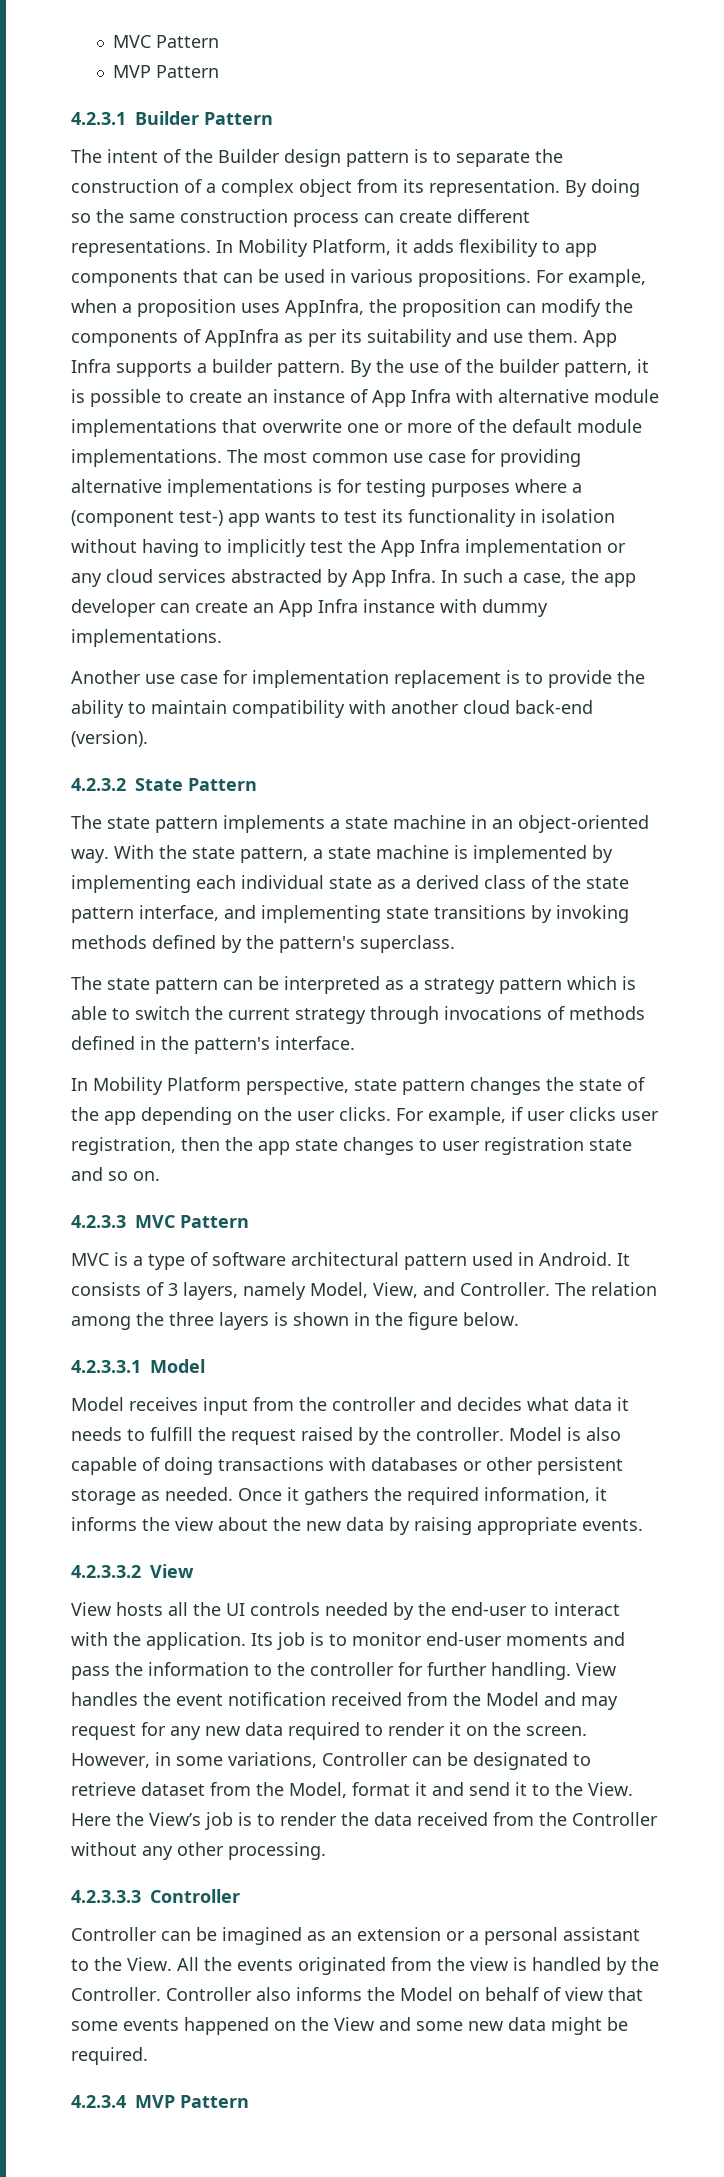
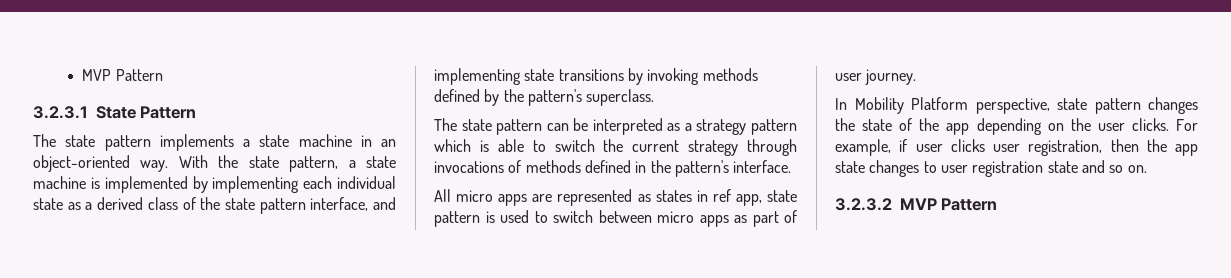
[112,35,219,48] MVC Pattern // -> (82, 75) none
[71,111,273,125] [71,149,563,167] [71,179,640,197] [71,209,530,227] [71,239,597,257] [71,269,646,287] [71,299,633,317] [71,329,617,347] [71,359,649,377] [71,389,659,407] [71,419,642,437] [71,449,581,467] [71,479,582,497] [71,509,615,527] [71,539,626,557] [71,569,636,587] [71,599,548,617] [71,629,222,647] [71,670,645,688] [71,700,593,718] [71,730,148,747] [71,778,126,791] 4.2.3.1 Builder Pattern // The intent of the Builder design pattern is to separate the construction of a complex object from its representation. By doing so the same construction process can create different representations. In Mobility Platform, it adds flexibility to app components that can be used in various propositions. For example, when a proposition uses AppInfra, the proposition can modify the components of AppInfra as per its suitability and use them. App Infra supports a builder pattern. By the use of the builder pattern, it is possible to create an instance of App Infra with alternative module implementations that overwrite one or more of the default module implementations. The most common use case for providing alternative implementations is for testing purposes where a (component test-) app wants to test its functionality in isolation without having to implicitly test the App Infra implementation or any cloud services abstracted by App Infra. In such a case, the app developer can create an App Infra instance with dummy implementations. // Another use case for implementation replacement is to provide the ability to maintain compatibility with another cloud back-end (version). // 4.2.3.2 -> [33,106,88,119] 3.2.3.1
(355, 1043) none -> [434,189,798,206] [434,210,797,227] [835,69,917,85] // All micro apps are represented as states in ref app, state pattern is used to switch between micro apps as part of user journey.
[71,1215,249,1228] [71,1252,630,1270] [71,1282,657,1300] [71,1312,519,1330] [71,1359,205,1373] [71,1397,629,1415] [71,1427,621,1445] [71,1457,623,1475] [71,1487,607,1505] [71,1517,643,1535] [71,1564,194,1578] [71,1602,620,1620] [71,1632,625,1650] [71,1662,616,1680] [71,1692,618,1710] [71,1722,587,1740] [71,1752,591,1770] [71,1782,633,1798] [71,1812,658,1830] [71,1842,326,1860] [71,1889,240,1903] [71,1927,640,1945] [71,1957,659,1975] [71,1987,643,2001] [71,2017,628,2035] [71,2047,148,2065] [71,2095,126,2108] 4.2.3.3 MVC Pattern // MVC is a type of software architectural pattern used in Android. It consists of 3 layers, namely Model, View, and Controller. The relation among the three layers is shown in the figure below. // 4.2.3.3.1 Model // Model receives input from the controller and decides what data it needs to fulfill the request raised by the controller. Model is also capable of doing transactions with databases or other persistent storage as needed. Once it gathers the required information, it informs the view about the new data by raising appropriate events. // 4.2.3.3.2 View // View hosts all the UI controls needed by the end-user to interact with the application. Its job is to monitor end-user moments and pass the information to the controller for further handling. View handles the event notification received from the Model and may request for any new data required to render it on the screen. However, in some variations, Controller can be designated to retrieve dataset from the Model, format it and send it to the View. Here the View’s job is to render the data received from the Controller without any other processing. // 4.2.3.3.3 Controller // Controller can be imagined as an extension or a personal assistant to the View. All the events originated from the view is handled by the Controller. Controller also informs the Model on behalf of view that some events happened on the View and some new data might be required. // 4.2.3.4 -> [835,198,892,211] 3.2.3.2

